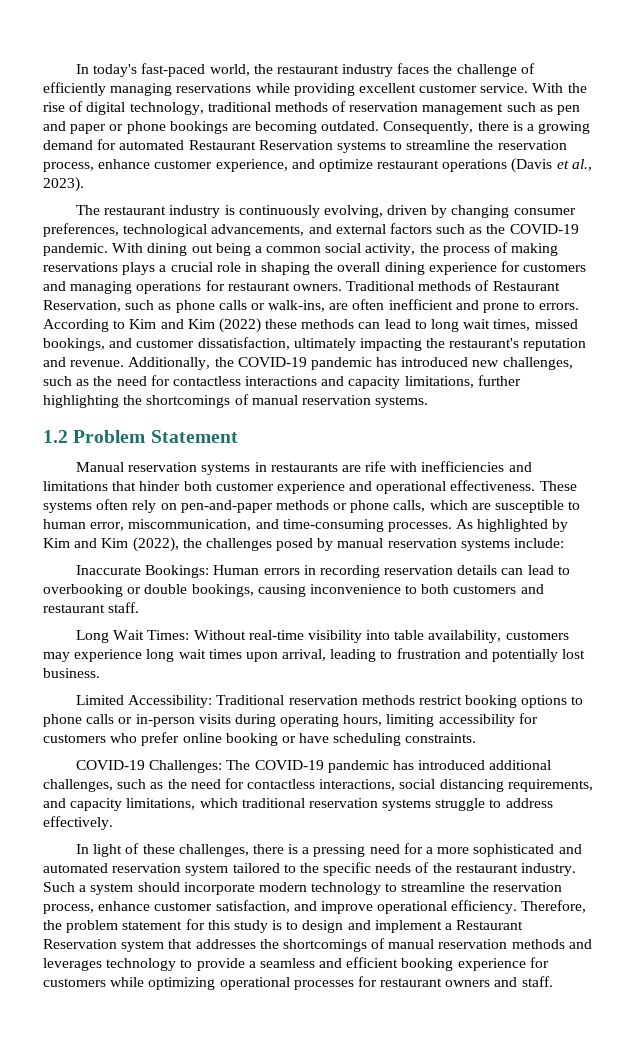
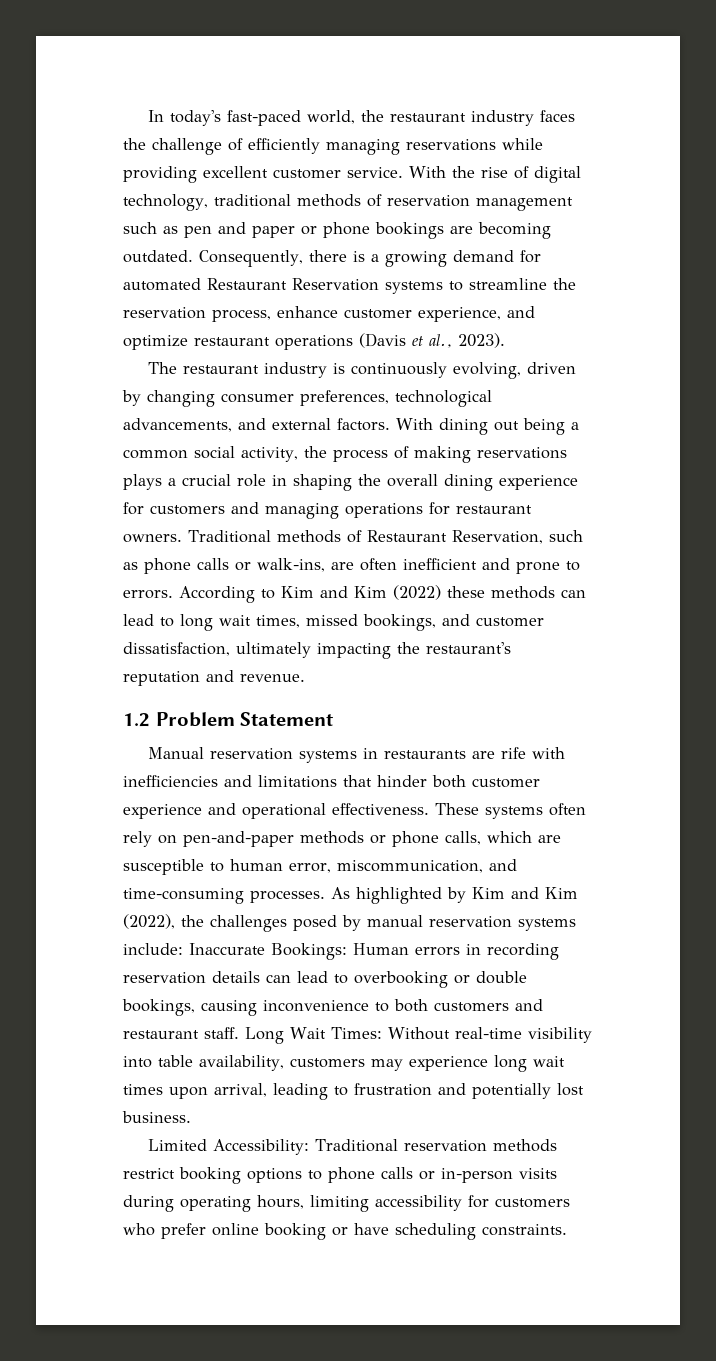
[389,223,579,234] [43,243,108,256] factors such as the COVID-19 pandemic. -> [337,418,390,431] factors.
[128,357,573,370] [43,375,521,389] [43,394,429,408] Additionally, the COVID-19 pandemic has introduced new challenges, such as the need for contactless interactions and capacity limitations, further highlighting the shortcomings of manual reservation systems. -> (305, 678) none
(565, 543) // -> (183, 949) none
(140, 607) // -> (239, 1033) none
[75,760,552,773] [43,778,593,792] [43,798,553,811] [43,816,113,830] [75,843,582,857] [43,862,577,876] [43,882,562,895] [43,900,587,914] [43,919,524,933] [43,938,592,952] [43,957,549,971] [43,976,553,990] // COVID-19 Challenges: The COVID-19 pandemic has introduced additional challenges, such as the need for contactless interactions, social distancing requirements, and capacity limitations, which traditional reservation systems struggle to address effectively. // In light of these challenges, there is a pressing need for a more sophisticated and automated reservation system tailored to the specific needs of the restaurant industry. Such a system should incorporate modern technology to streamline the reservation process, enhance customer satisfaction, and improve operational efficiency. Therefore, the problem statement for this study is to design and implement a Restaurant Reservation system that addresses the shortcomings of manual reservation methods and leverages technology to provide a seamless and efficient booking experience for customers while optimizing operational processes for restaurant owners and staff. -> (567, 1230) none

